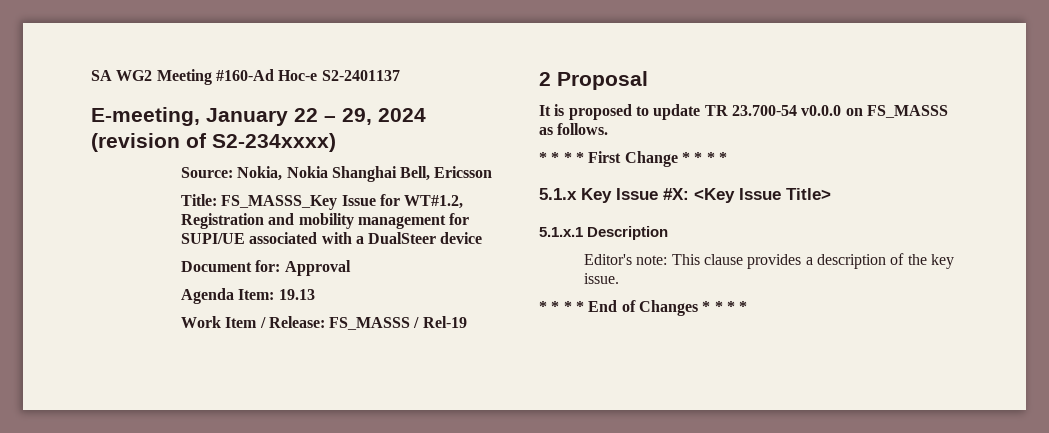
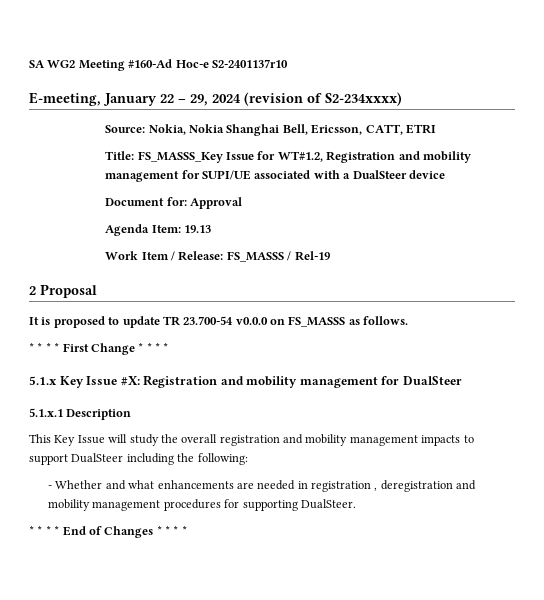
[321,70,400,81] S2-2401137 -> [211,59,288,68] S2-2401137r10
[434,166,493,178] Ericsson -> [311,124,436,135] Ericsson, CATT, ETRI
[694,188,831,203] [539,226,669,240] [583,253,954,269] [583,273,619,284] <Key Issue Title> // 5.1.x.1 Description // Editor's note: This clause provides a description of the key issue. -> [143,375,462,388] [29,408,132,420] [29,434,474,446] [29,453,248,465] [48,480,477,492] [48,499,356,511] Registration and mobility management for DualSteer // 5.1.x.1 Description // This Key Issue will study the overall registration and mobility management impacts to support DualSteer including the following: // - Whether and what enhancements are needed in registration , deregistration and mobility management procedures for supporting DualSteer.

